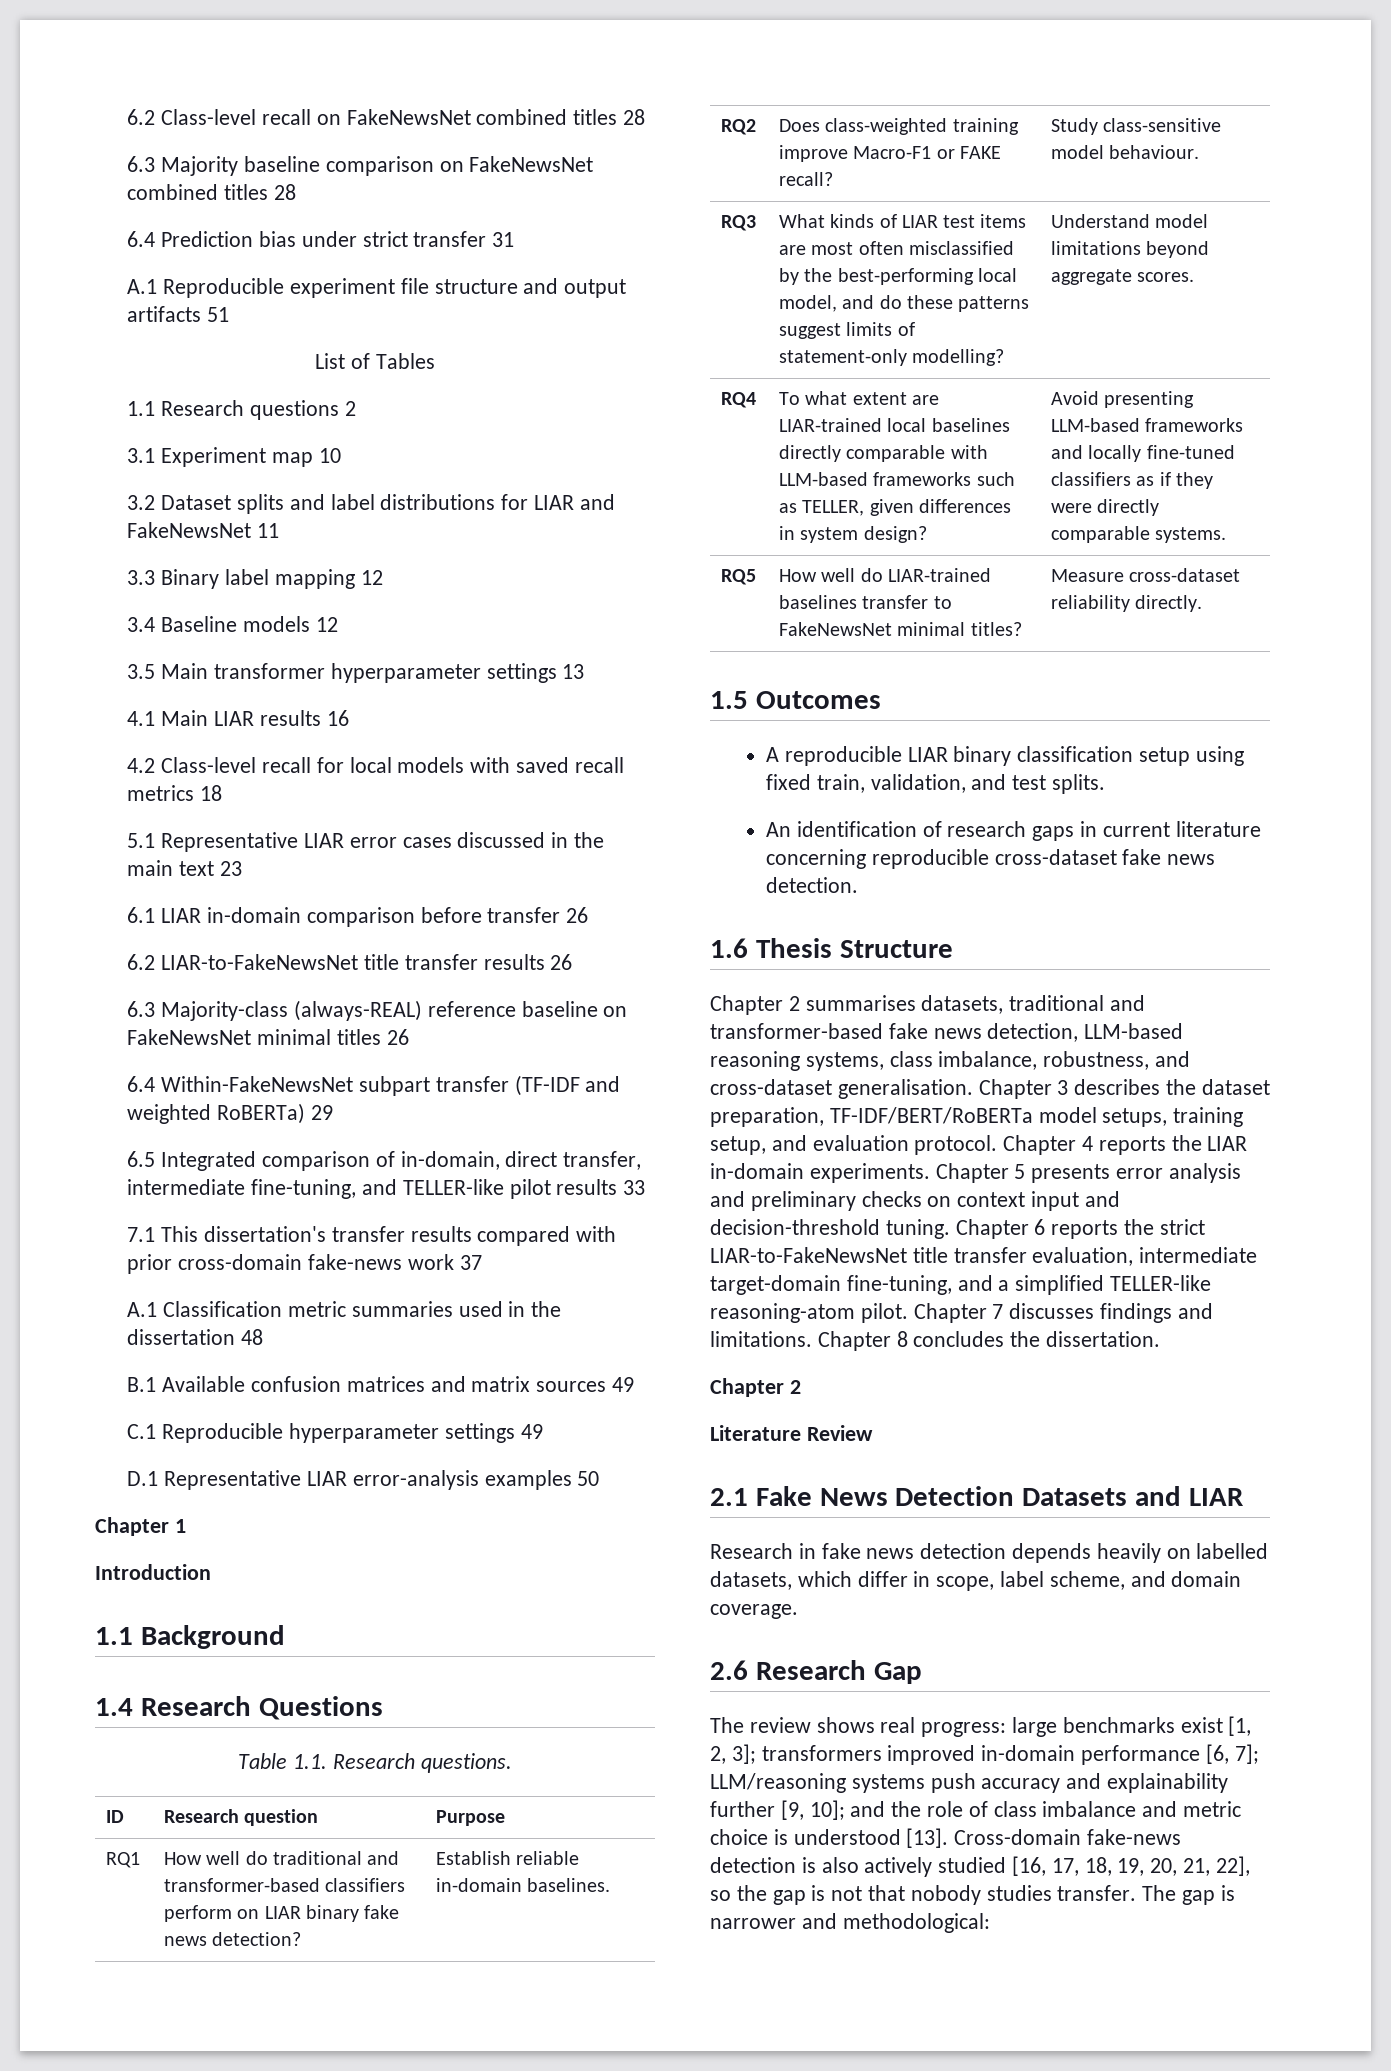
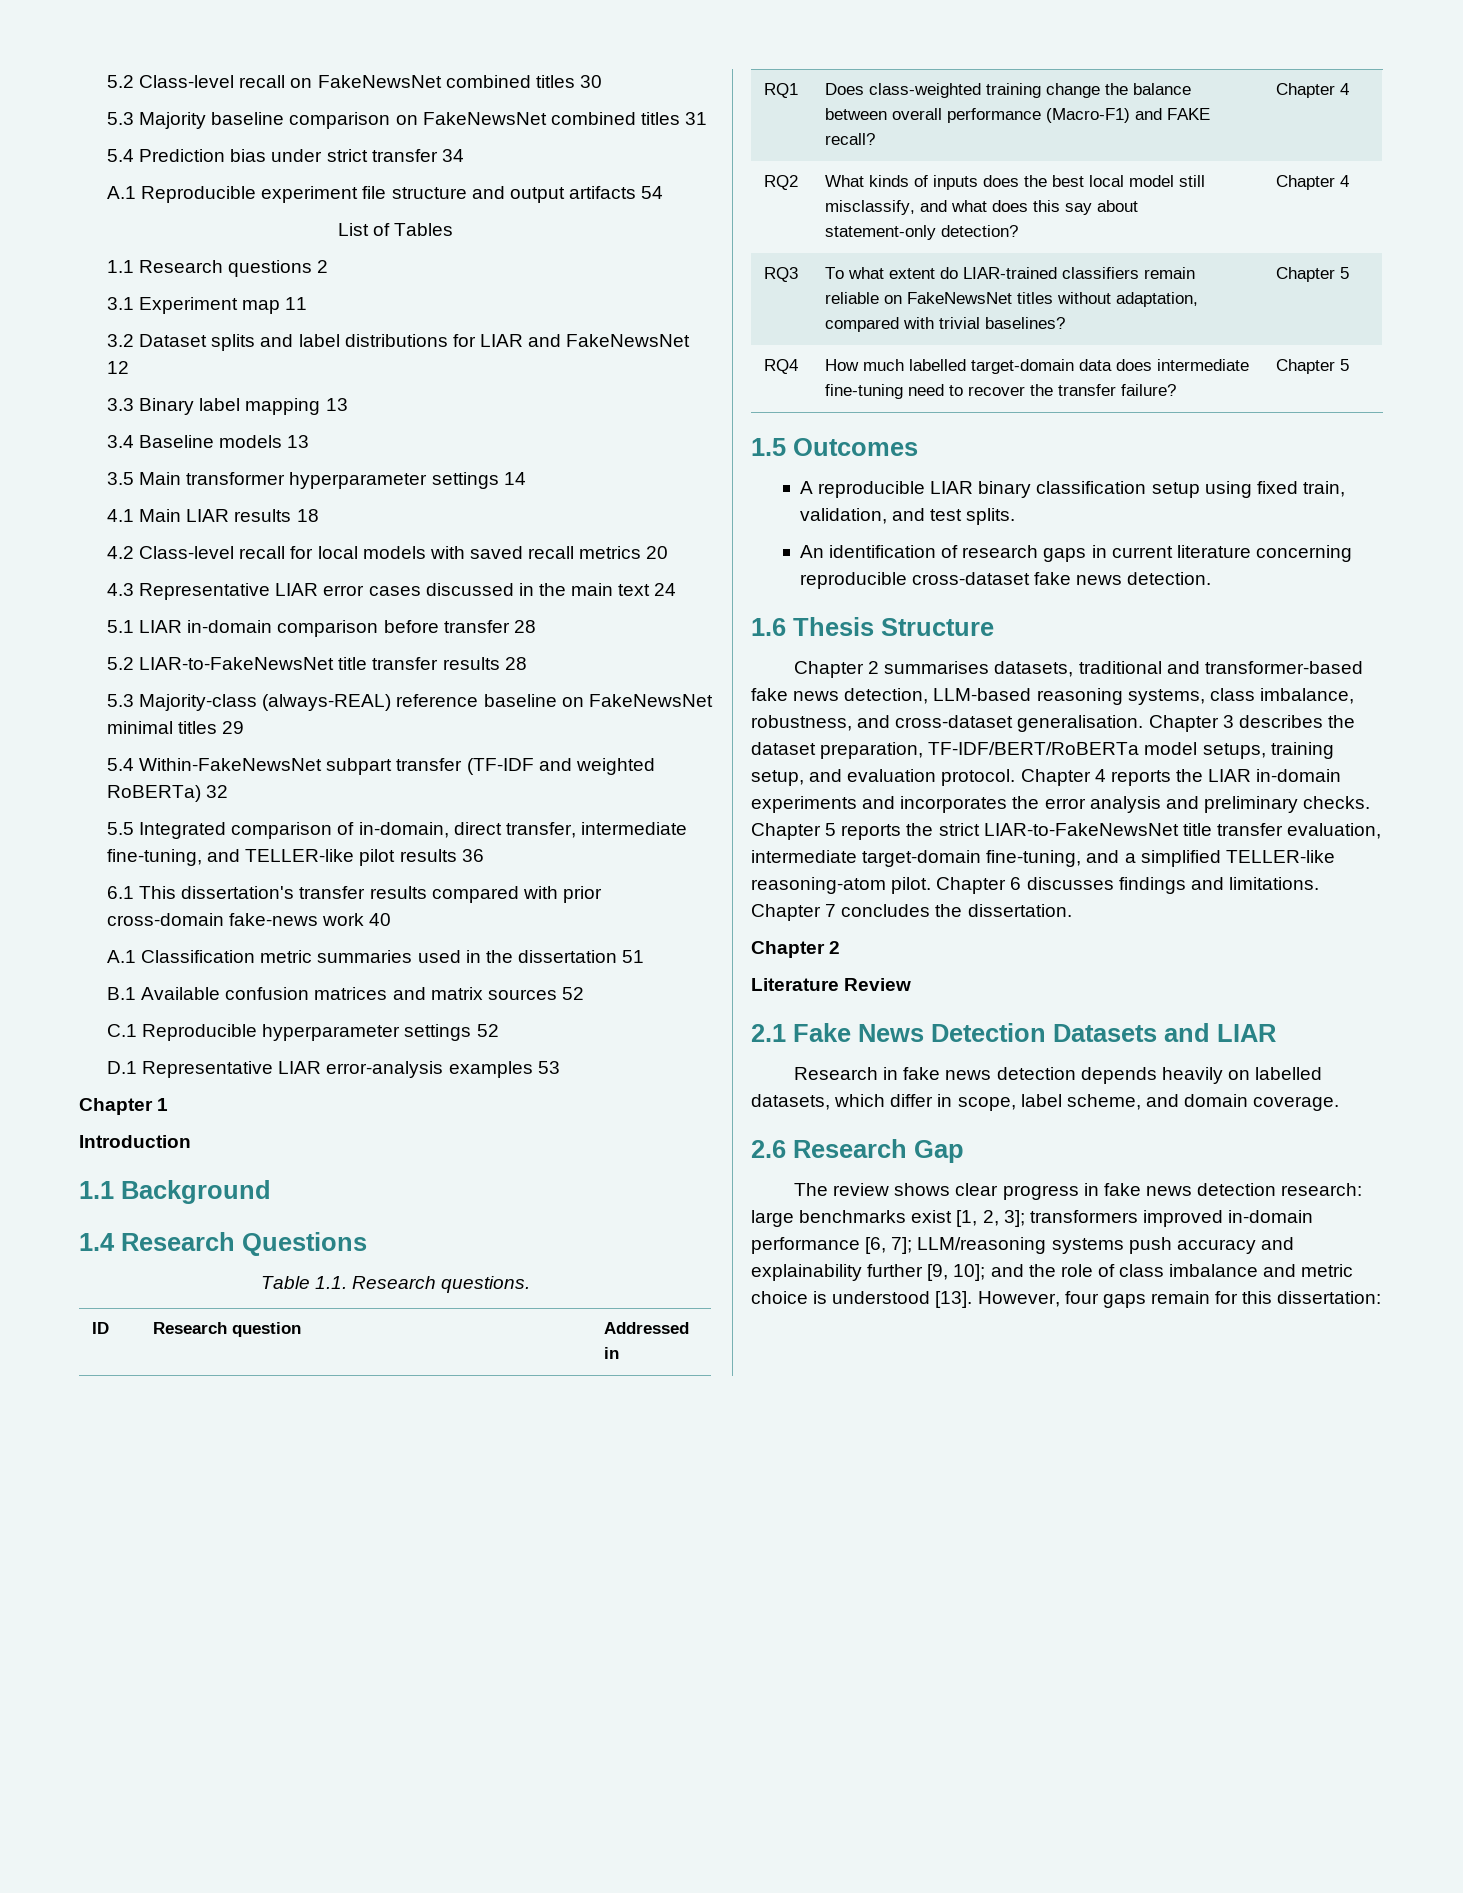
[127,109,156,125] 6.2 -> [106,75,134,88] 5.2
[622,109,645,125] [127,156,156,172] 28 // 6.3 -> [579,75,602,88] [106,112,134,125] 30 // 5.3
[273,184,296,200] [127,231,156,247] 28 // 6.4 -> [685,112,708,125] [106,149,134,162] 31 // 5.4
[492,232,515,247] 31 -> [441,149,464,162] 34
[207,307,230,322] 51 -> [641,186,664,199] 54
[318,448,341,463] 10 -> [285,297,308,310] 11
[257,523,280,538] 11 -> [106,361,129,374] 12
[360,570,383,585] 12 -> [325,398,348,411] 13
[315,617,338,632] 12 -> [287,435,310,448] 13
[562,664,585,679] 13 -> [503,472,526,485] 14
[326,710,349,726] 16 -> [296,509,319,522] 18
[200,785,223,801] [127,833,156,848] 18 // 5.1 -> [646,546,669,559] [106,583,134,596] 20 // 4.3
[219,861,242,876] [127,907,156,923] 23 // 6.1 -> [654,583,677,596] [106,620,134,633] 24 // 5.1
[566,907,589,923] [127,954,156,970] 26 // 6.2 -> [513,620,536,633] [106,657,134,670] 28 // 5.2
[550,954,573,970] [127,1001,156,1017] 26 // 6.3 -> [504,657,527,670] [106,694,134,707] 28 // 5.3
[386,1029,409,1045] [127,1076,156,1092] 26 // 6.4 -> [222,721,245,734] [106,758,134,771] 29 // 5.4
[310,1105,333,1120] [127,1151,156,1167] 29 // 6.5 -> [206,785,229,798] [106,822,134,835] 32 // 5.5
[623,1180,646,1195] [127,1227,156,1242] 33 // 7.1 -> [461,849,484,862] [106,886,134,899] 36 // 6.1
[459,1255,482,1270] 37 -> [369,913,392,926] 40
[241,1329,264,1345] 48 -> [622,950,645,963] 51
[611,1377,634,1392] 49 -> [561,987,584,1000] 52
[520,1424,543,1439] 49 -> [476,1024,499,1037] 52
[577,1471,600,1486] 50 -> [537,1061,560,1074] 53
[436,1810,506,1826] Purpose -> [604,1322,690,1334] [604,1347,620,1359] Addressed in
[164,1851,400,1865] [164,1878,406,1892] [164,1905,400,1922] [164,1932,302,1946] [436,1851,580,1865] [436,1878,611,1892] [721,119,757,135] [779,118,1019,135] [779,145,1001,162] [779,172,834,186] [1051,118,1222,135] [1051,145,1200,159] [721,215,757,231] [779,214,1027,228] [779,241,1014,255] [779,268,1017,285] [779,295,1030,312] [779,322,915,339] [779,349,1005,366] [1051,214,1209,228] [1051,241,1210,258] [1051,269,1195,285] [721,392,757,408] [779,391,939,405] [779,418,1010,432] [779,445,988,462] [779,472,1015,486] [779,499,1011,516] [779,526,927,543] [1051,391,1195,408] [1051,418,1244,432] [1051,445,1235,462] [1051,472,1213,489] [1051,499,1160,516] [1051,526,1227,543] [721,569,757,585] [779,568,991,582] [779,595,952,609] [779,622,1022,636] [1051,568,1241,582] [1051,595,1203,612] How well do traditional and transformer-based classifiers perform on LIAR binary fake news detection? | Establish reliable in-domain baselines. // RQ2 | Does class-weighted training improve Macro-F1 or FAKE recall? | Study class-sensitive model behaviour. // RQ3 | What kinds of LIAR test items are most often misclassified by the best-performing local model, and do these patterns suggest limits of statement-only modelling? | Understand model limitations beyond aggregate scores. // RQ4 | To what extent are LIAR-trained local baselines directly comparable with LLM-based frameworks such as TELLER, given differences in system design? | Avoid presenting LLM-based frameworks and locally fine-tuned classifiers as if they were directly comparable systems. // RQ5 | How well do LIAR-trained baselines transfer to FakeNewsNet minimal titles? | Measure cross-dataset reliability directly. -> [825,83,1192,98] [825,108,1211,123] [825,133,876,145] [1276,83,1350,98] [764,175,799,190] [825,175,1206,190] [825,200,1139,215] [825,225,1019,240] [1276,175,1350,190] [764,267,799,282] [825,267,1196,279] [825,292,1199,307] [825,317,1066,332] [1276,267,1350,282] [764,359,799,374] [825,359,1250,374] [825,384,1177,399] [1276,359,1350,374] Does class-weighted training change the balance between overall performance (Macro-F1) and FAKE recall? | Chapter 4 // RQ2 | What kinds of inputs does the best local model still misclassify, and what does this say about statement-only detection? | Chapter 4 // RQ3 | To what extent do LIAR-trained classifiers remain reliable on FakeNewsNet titles without adaptation, compared with trivial baselines? | Chapter 5 // RQ4 | How much labelled target-domain data does intermediate fine-tuning need to recover the transfer failure? | Chapter 5
[809,1163,1241,1183] [710,1191,1120,1211] [710,1219,1046,1239] experiments. Chapter 5 presents error analysis and preliminary checks on context input and decision-threshold tuning. Chapter 6 -> [751,796,1371,813] [751,823,837,840] experiments and incorporates the error analysis and preliminary checks. Chapter 5
[992,1304,1004,1319] 7 -> [1010,877,1022,890] 6
[896,1331,908,1347] 8 -> [825,904,837,917] 7
[880,1717,1007,1737] real progress: -> [955,1183,1363,1200] clear progress in fake news detection research:
[954,1829,1182,1845] [710,1856,1250,1877] [710,1885,1235,1905] [710,1913,990,1933] Cross-domain fake-news detection is also actively studied [16, 17, 18, 19, 20, 21, 22], so the gap is not that nobody studies transfer. The gap is narrower and methodological: -> [977,1291,1382,1308] However, four gaps remain for this dissertation:

